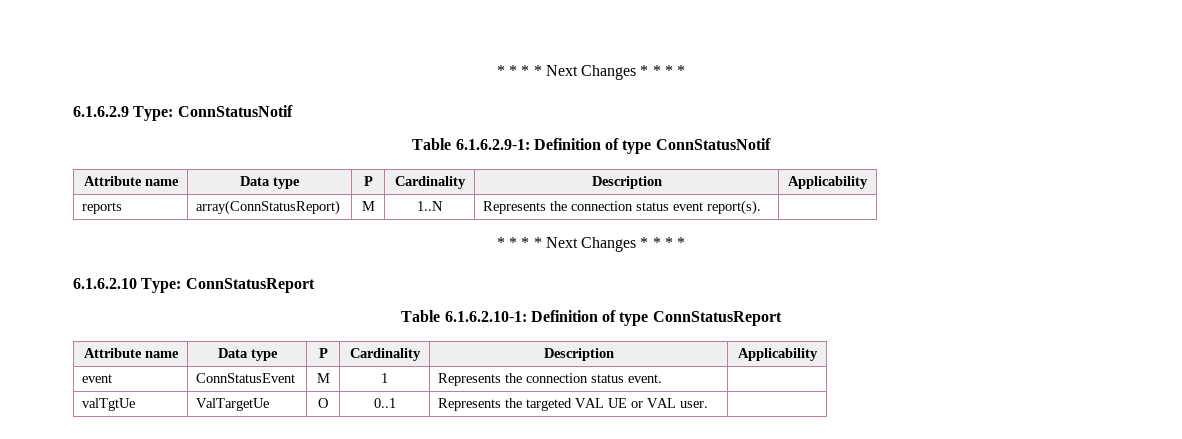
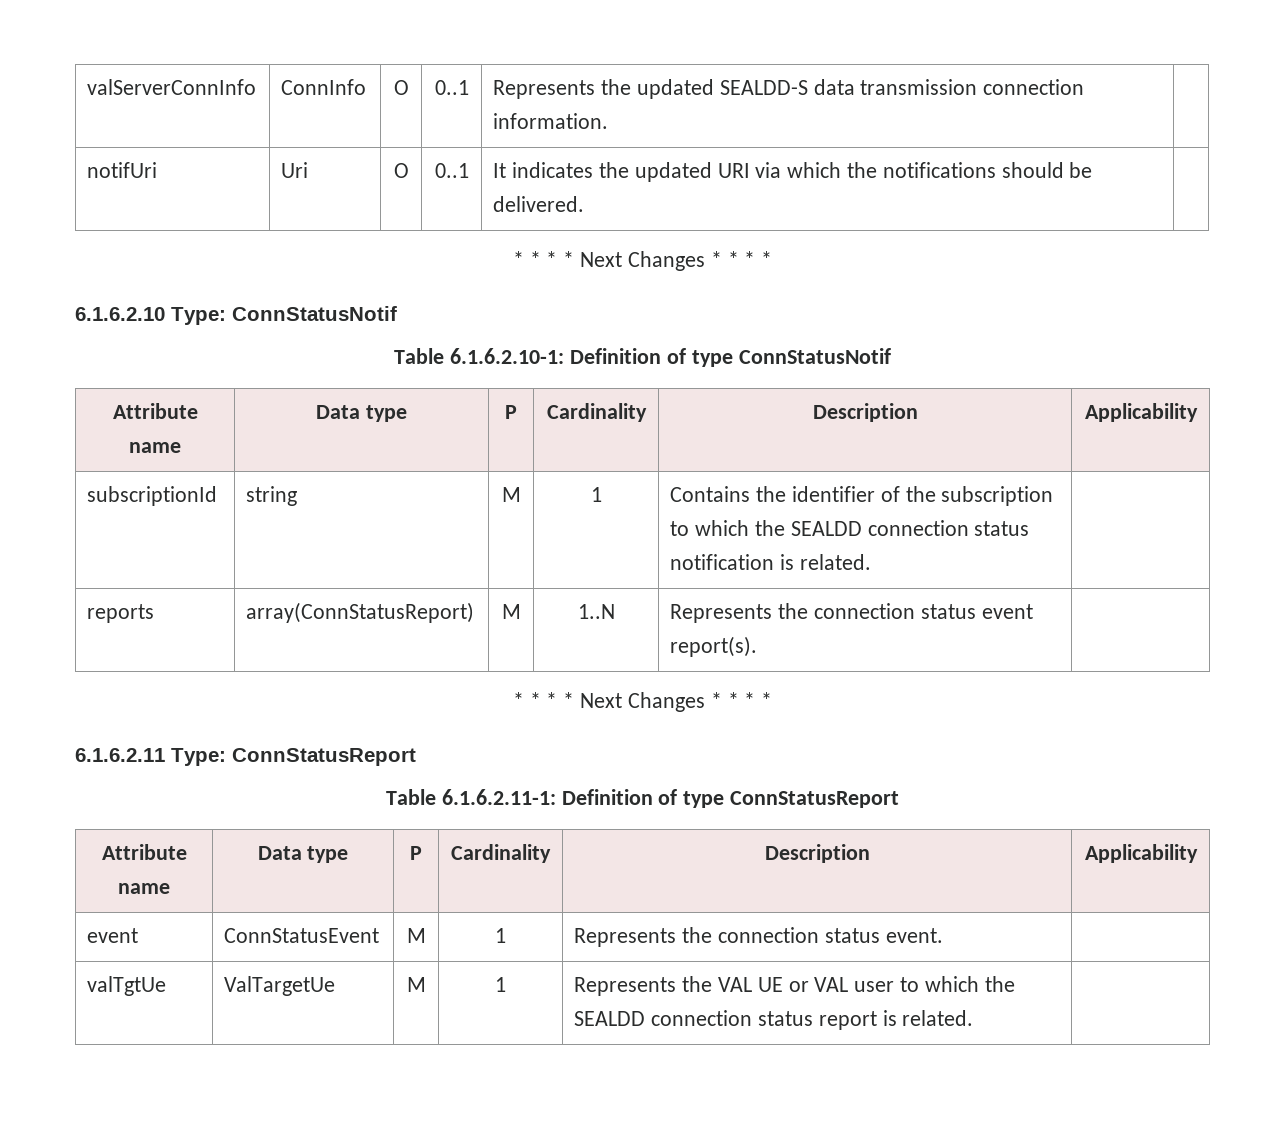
(496, 70) none -> [87,79,257,95] [281,79,367,95] [393,80,409,95] [434,80,469,95] [493,79,1085,99] [493,113,609,129] [87,162,158,178] [281,162,309,178] [393,163,409,178] [434,163,469,178] [493,162,1093,182] [493,196,585,212] valServerConnInfo | ConnInfo | O | 0..1 | Represents the updated SEALDD-S data transmission connection information. | // notifUri | Uri | O | 0..1 | It indicates the updated URI via which the notifications should be delivered. | //
[73,106,129,117] 6.1.6.2.9 -> [75,307,165,321] 6.1.6.2.10
[455,139,530,150] 6.1.6.2.9-1: -> [450,348,565,364] 6.1.6.2.10-1:
(868, 182) none -> [87,486,218,506] [246,486,298,506] [501,487,521,502] [590,487,602,502] [670,486,1054,506] [670,520,1030,536] [670,554,872,570] // subscriptionId | string | M | 1 | Contains the identifier of the subscription to which the SEALDD connection status notification is related. |
[73,278,137,289] 6.1.6.2.10 -> [75,748,165,762] 6.1.6.2.11
[444,311,527,322] 6.1.6.2.10-1: -> [441,789,556,805] 6.1.6.2.11-1:
[318,398,328,408] [373,398,396,408] [438,398,573,411] O | 0..1 | Represents the targeted -> [406,977,426,992] [495,977,506,992] [574,976,713,996] M | 1 | Represents the
[680,401,709,408] user. -> [854,976,1015,992] [574,1010,974,1030] user to which the SEALDD connection status report is related.

